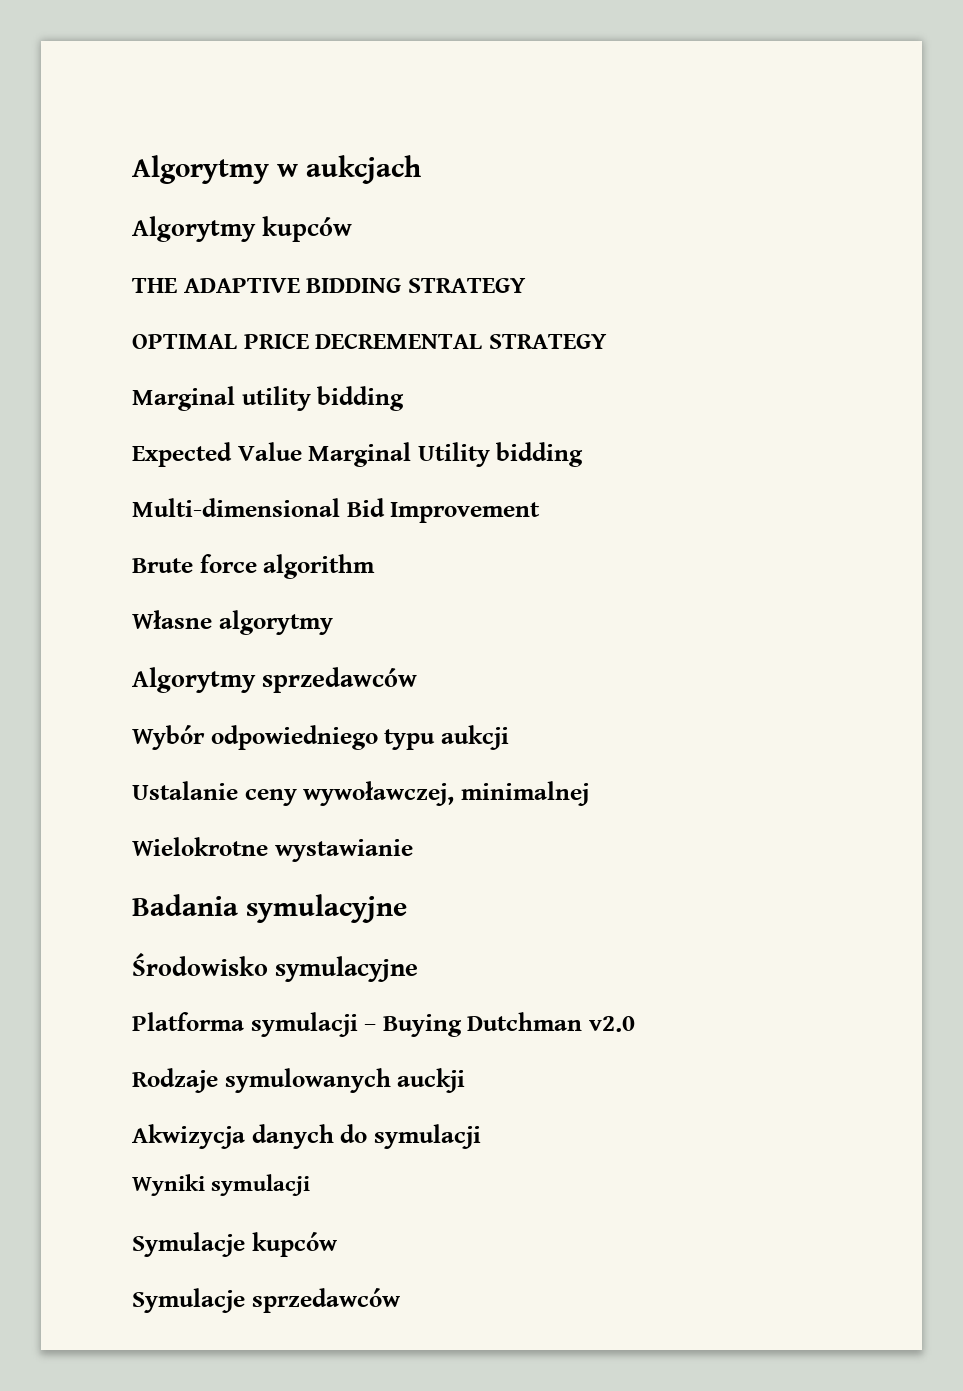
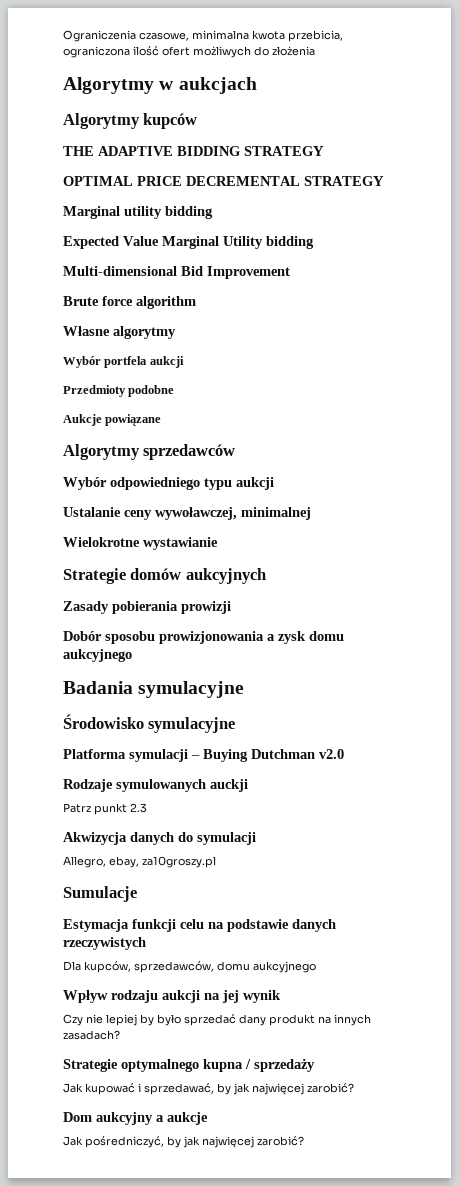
(132, 169) none -> [63,30,343,42] [63,46,315,58] Ograniczenia czasowe, minimalna kwota przebicia, ograniczona ilość ofert możliwych do złożenia //
(333, 622) none -> [63,356,184,368] [63,385,175,397] [63,414,162,426] // Wybór portfela aukcji // Przedmioty podobne // Aukcje powiązane
(413, 850) none -> [63,568,266,584] [63,601,231,614] [63,631,344,644] [63,649,132,662] // Strategie domów aukcyjnych // Zasady pobierania prowizji // Dobór sposobu prowizjonowania a zysk domu aukcyjnego
(466, 1080) none -> [63,803,147,815] // Patrz punkt 2.3
[132,1174,311,1196] [132,1232,337,1257] [132,1288,400,1313] Wyniki symulacji // Symulacje kupców // Symulacje sprzedawców -> [63,856,216,868] [63,886,137,902] [63,919,336,932] [63,937,146,950] [63,961,316,973] [63,990,281,1003] [63,1014,371,1026] [63,1030,120,1040] [63,1058,315,1072] [63,1083,354,1095] [63,1112,208,1125] [63,1136,304,1148] Allegro, ebay, za10groszy.pl // Sumulacje // Estymacja funkcji celu na podstawie danych rzeczywistych // Dla kupców, sprzedawców, domu aukcyjnego // Wpływ rodzaju aukcji na jej wynik // Czy nie lepiej by było sprzedać dany produkt na innych zasadach? // Strategie optymalnego kupna / sprzedaży // Jak kupować i sprzedawać, by jak najwięcej zarobić? // Dom aukcyjny a aukcje // Jak pośredniczyć, by jak najwięcej zarobić?

